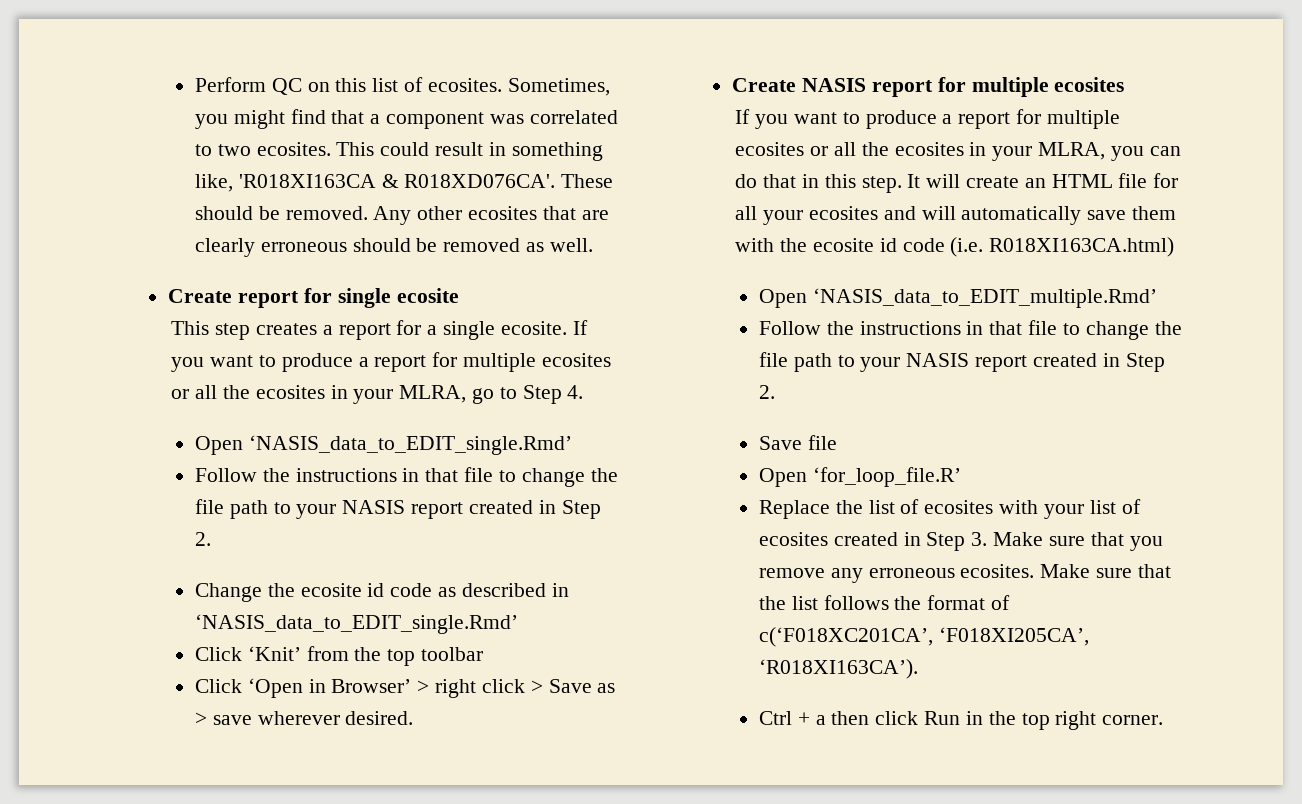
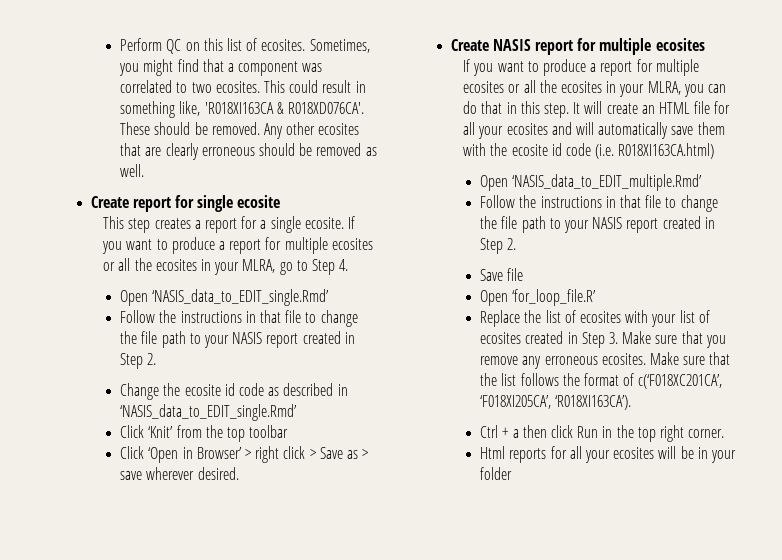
(1164, 720) none -> [480,446,736,463] [480,467,513,480] // Html reports for all your ecosites will be in your folder

